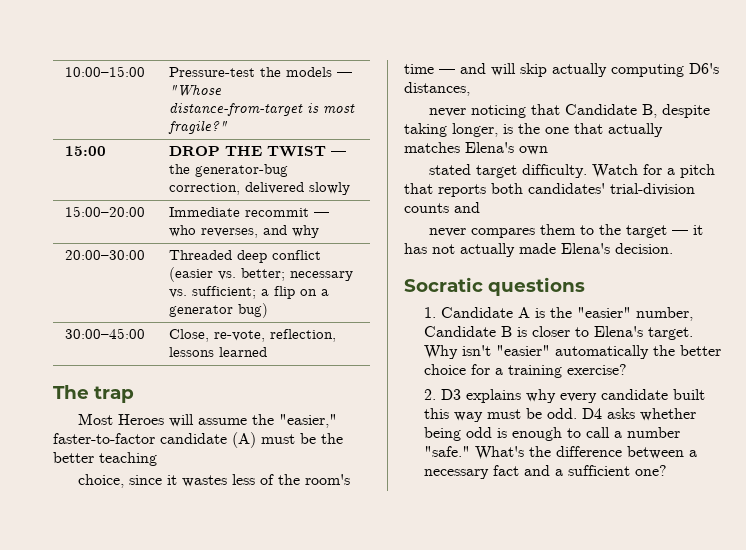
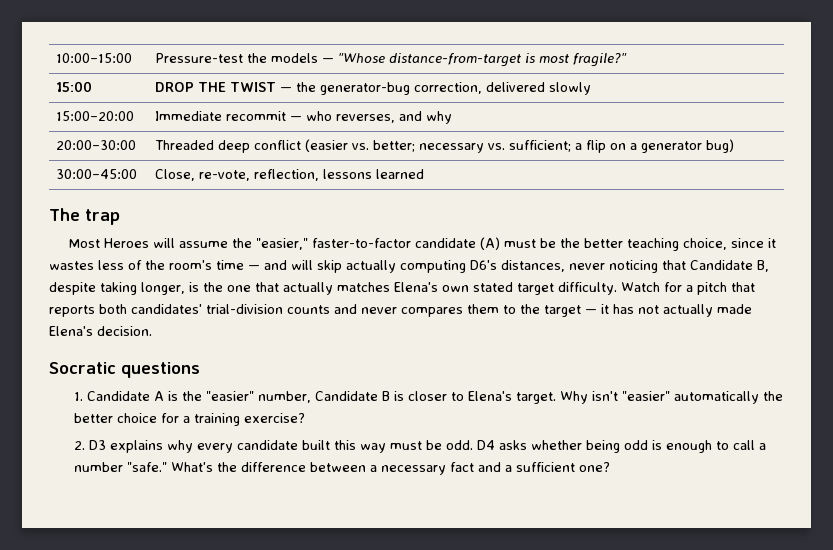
(157, 459) // -> (679, 244) none
(470, 89) // -> (565, 266) none
(548, 150) // -> (469, 288) none
(480, 207) // -> (357, 309) none

